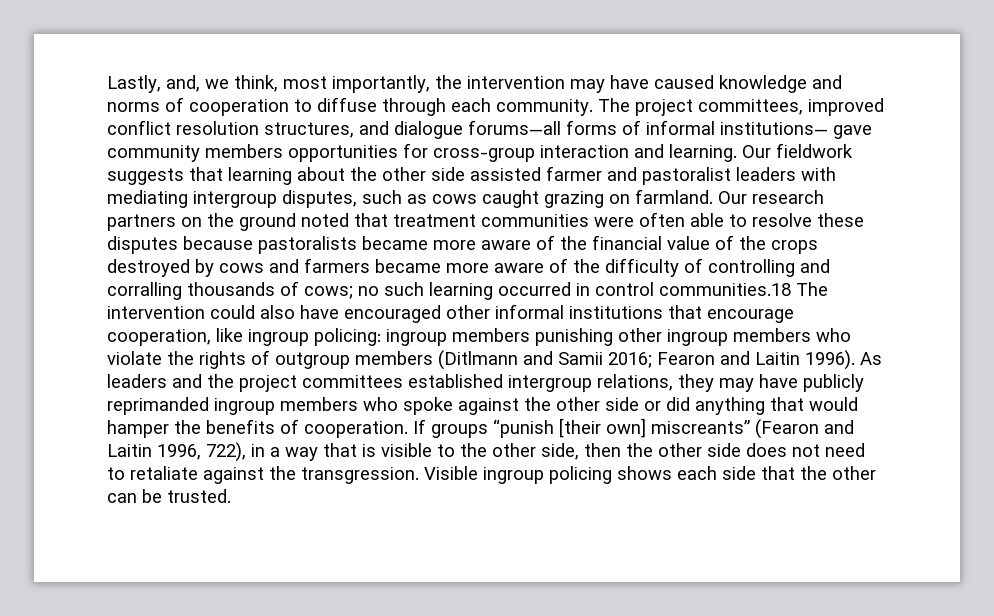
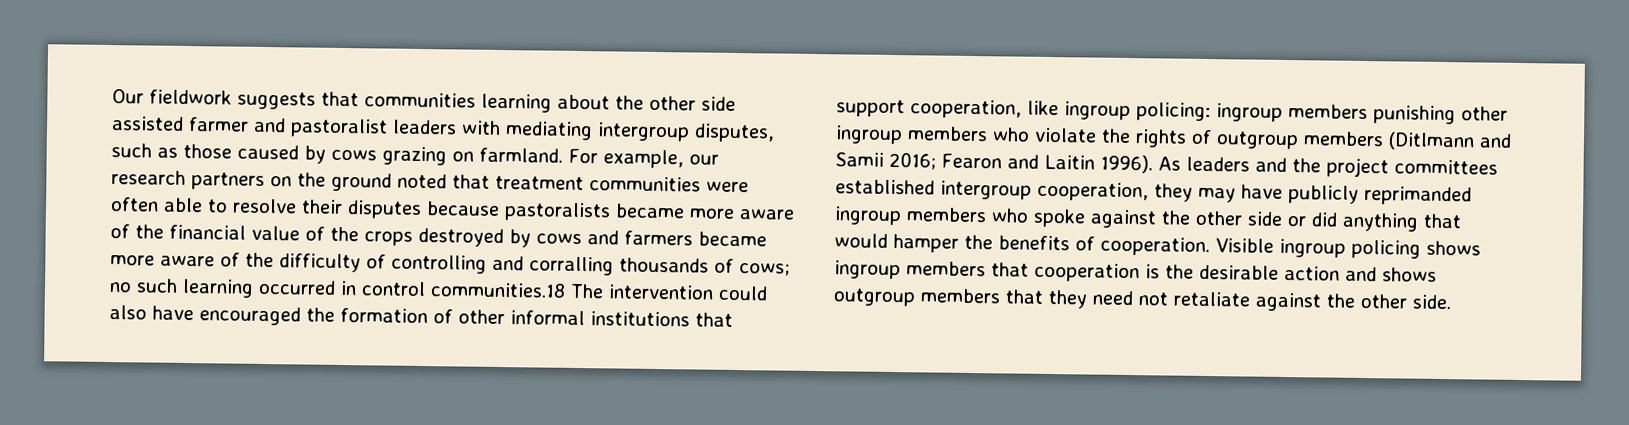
[107,75,842,93] [107,97,884,116] [107,120,872,139] [107,143,737,162] Lastly, and, we think, most importantly, the intervention may have caused knowledge and norms of cooperation to diffuse through each community. The project committees, improved conflict resolution structures, and dialogue forums—all forms of informal institutions— gave community members opportunities for cross-group interaction and learning. -> (112, 96) none
(223, 174) none -> [364,92,476,108] communities
[432,189,747,208] cows caught grazing on farmland. Our -> [183,143,719,169] those caused by cows grazing on farmland. For example, our
[817,213,864,227] these -> [301,199,343,214] their
(441, 314) none -> [306,307,453,324] the formation of
[707,309,794,323] encourage -> [836,99,905,118] support
[597,374,673,391] relations, -> [1037,181,1149,202] cooperation,
[413,418,854,439] [107,442,865,462] [107,466,876,484] [107,489,231,503] If groups “punish [their own] miscreants” (Fearon and Laitin 1996, 722), in a way that is visible to the other side, then the other side does not need to retaliate against the transgression. Visible ingroup policing shows each side that the other can be trusted. -> [1215,238,1481,259] [834,260,1437,283] [833,288,1451,312] Visible ingroup policing shows ingroup members that cooperation is the desirable action and shows outgroup members that they need not retaliate against the other side.

